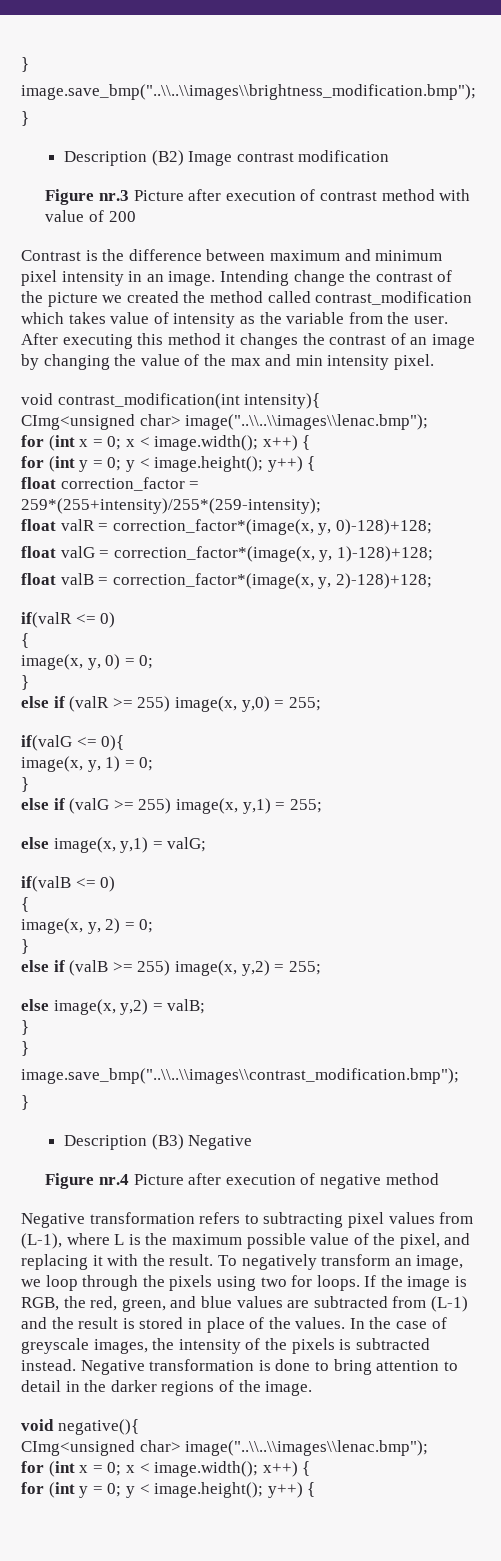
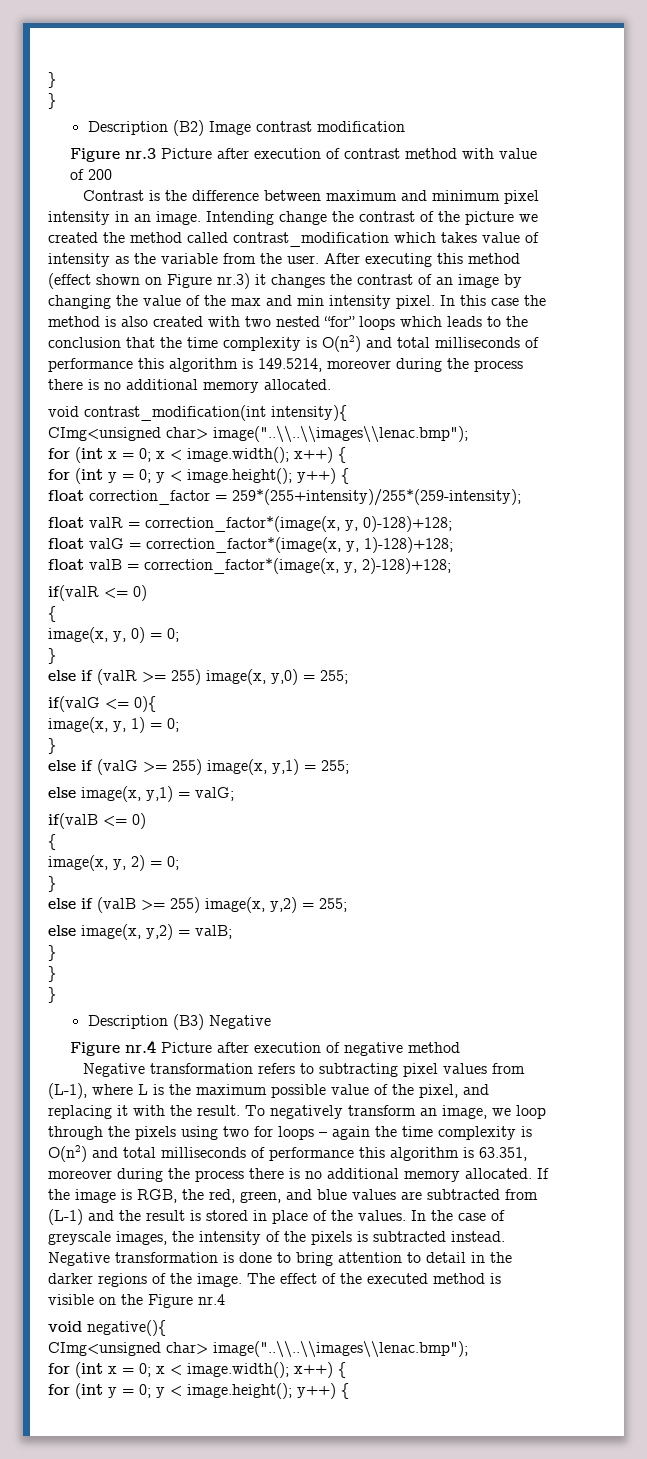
[21,57,29,72] [21,84,476,100] } // image.save_bmp("..\\..\\images\\brightness_modification.bmp"); -> [48,72,56,88] }
(221, 339) none -> [48,273,250,289] (effect shown on Figure nr.3)
(434, 362) none -> [440,295,546,306] [48,316,528,330] [48,335,539,352] [48,358,523,372] [48,379,331,393] In this case the method is also created with two nested “for” loops which leads to the conclusion that the time complexity is O(n2) and total milliseconds of performance this algorithm is 149.5214, moreover during the process there is no additional memory allocated.
[21,1068,459,1084] // image.save_bmp("..\\..\\images\\contrast_modification.bmp"); -> (56, 974) none
[316,1275,360,1291] loops. -> [278,1126,532,1140] [48,1145,527,1162] [48,1168,532,1182] loops – again the time complexity is O(n2) and total milliseconds of performance this algorithm is 63.351, moreover during the process there is no additional memory allocated.
(313, 1388) none -> [247,1273,501,1284] [48,1294,225,1308] The effect of the executed method is visible on the Figure nr.4

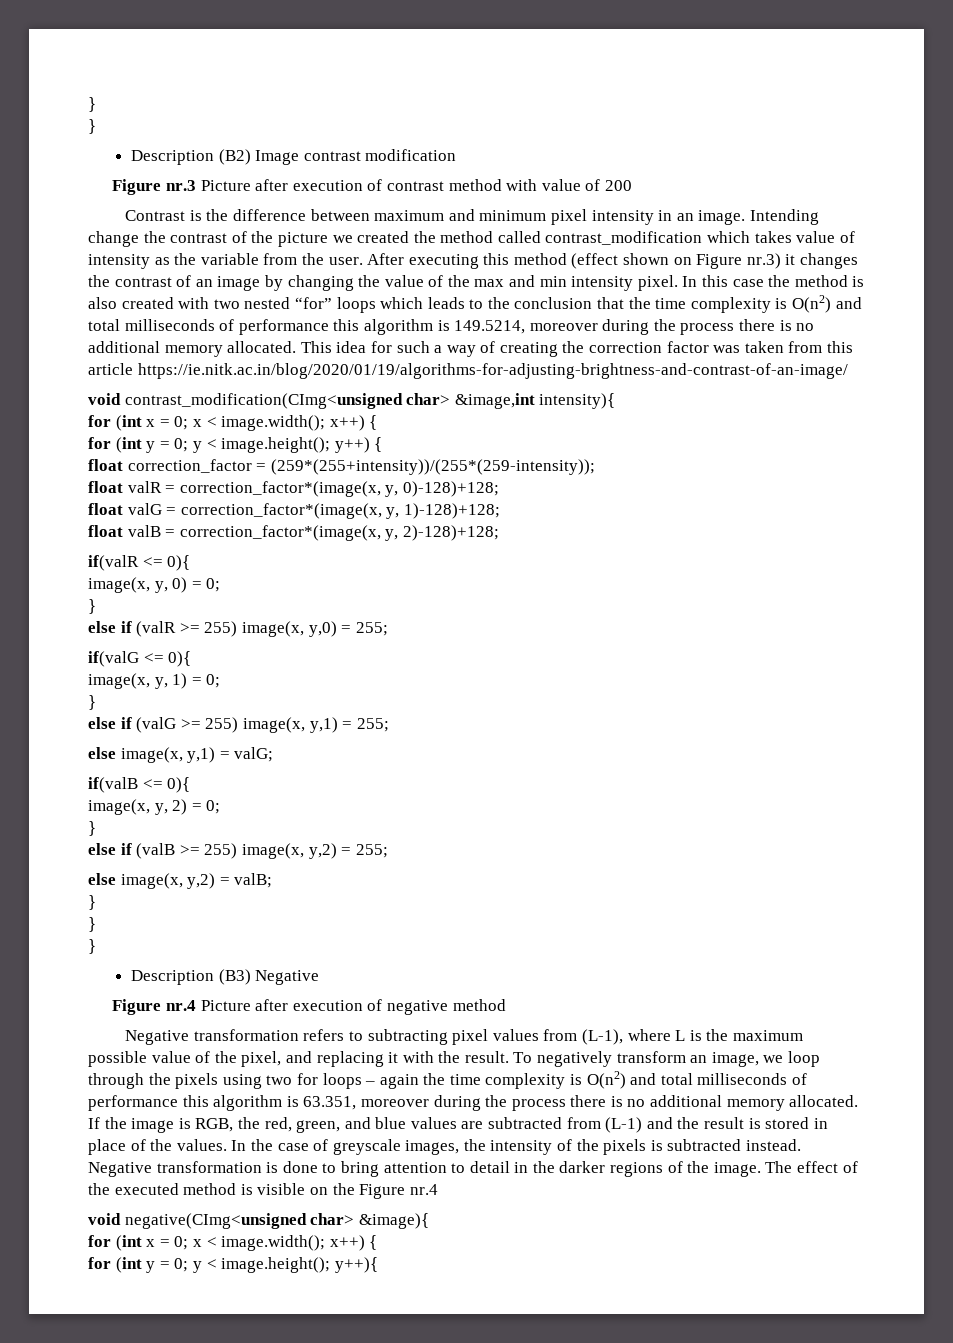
[48,405,347,421] [48,426,468,442] // void contrast_modification(int intensity){ // CImg<unsigned char> image("..\\..\\images\\lenac.bmp"); -> [300,341,854,357] [88,363,848,379] [88,393,616,409] This idea for such a way of creating the correction factor was taken from this article https://ie.nitk.ac.in/blog/2020/01/19/algorithms-for-adjusting-brightness-and-contrast-of-an-image/ // void contrast_modification(CImg<unsigned char> &image,int intensity){
[232,489,521,506] 259*(255+intensity)/255*(259-intensity); -> [270,459,595,475] (259*(255+intensity))/(255*(259-intensity));
[133,585,147,601] [48,606,56,622] 0) // { -> [167,555,191,571] 0){
[132,813,146,829] [48,834,56,850] 0) // { -> [167,777,191,793] 0){
[87,1320,166,1336] [48,1341,468,1357] negative(){ // CImg<unsigned char> image("..\\..\\images\\lenac.bmp"); -> [124,1213,429,1229] negative(CImg<unsigned char> &image){
[297,1383,349,1399] y++) { -> [334,1257,378,1273] y++){

